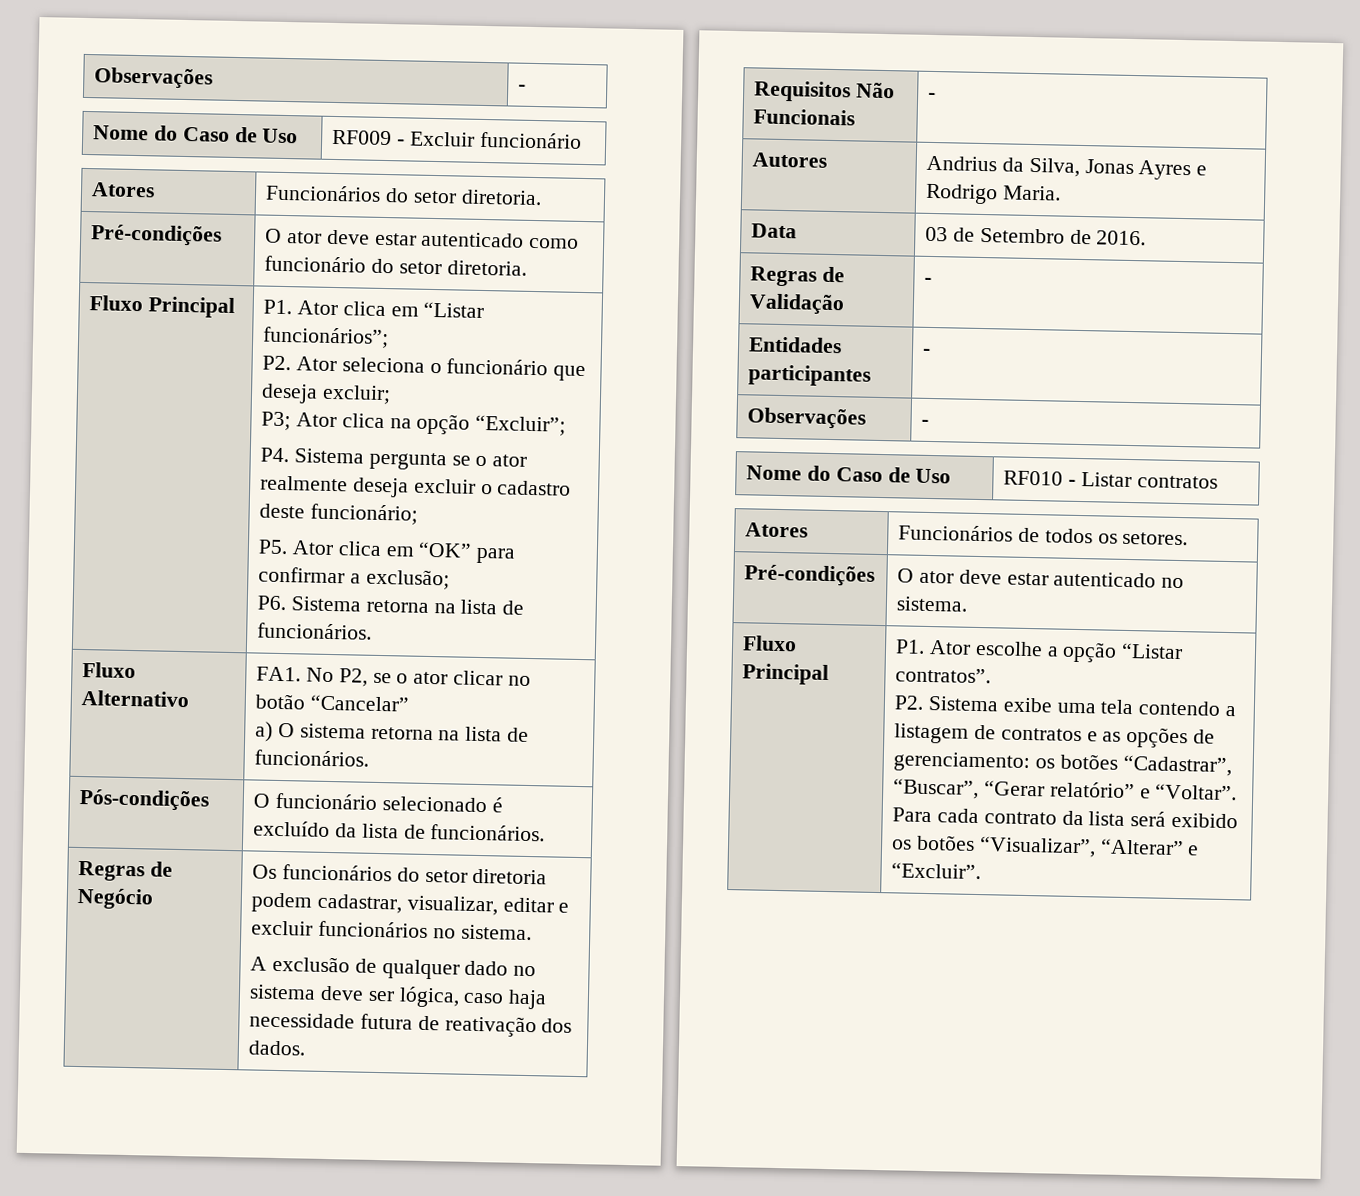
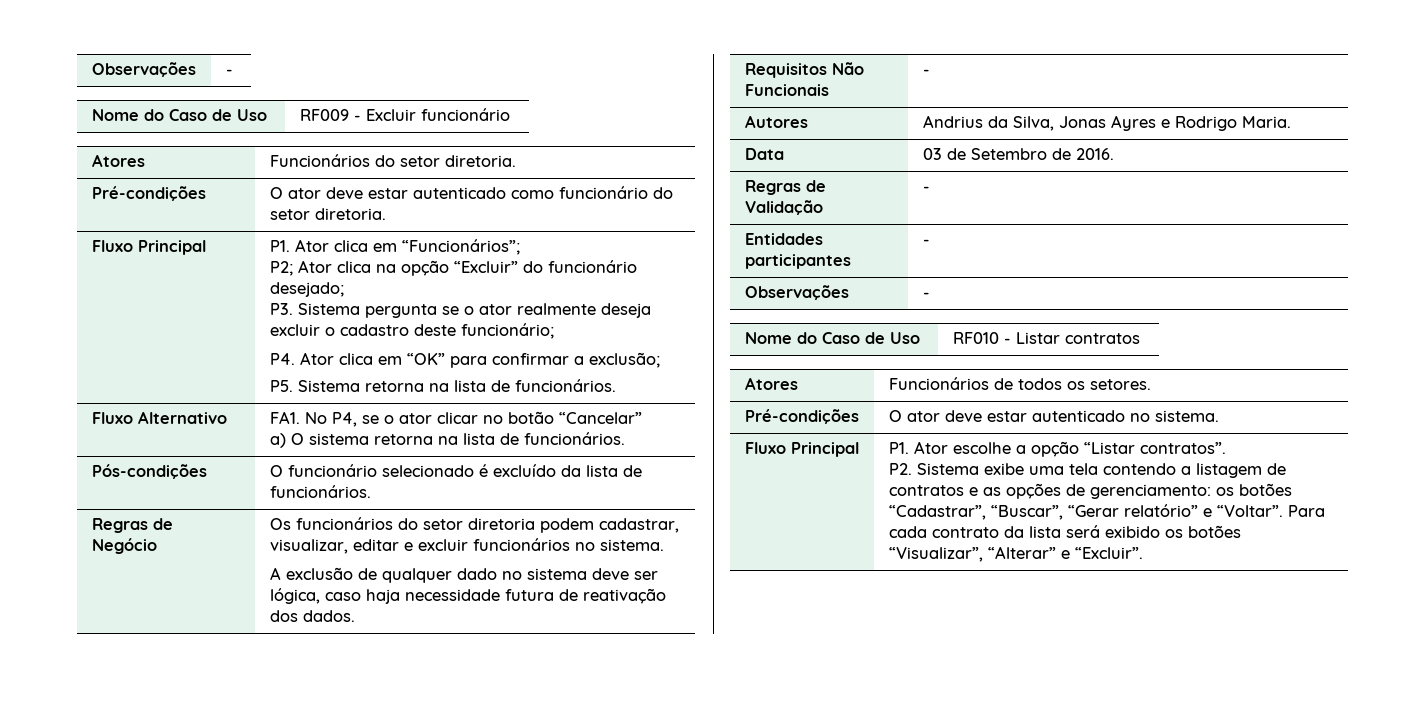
[423,301,485,319] [262,326,390,349] [262,355,587,382] [261,383,391,405] [261,411,567,436] [260,447,290,463] “Listar funcionários”; // P2. Ator seleciona o funcionário que deseja excluir; // P3; Ator clica na opção “Excluir”; // P4. -> [401,239,520,255] [269,260,637,276] [269,282,344,297] [269,303,293,315] “Funcionários”; // P2; Ator clica na opção “Excluir” do funcionário desejado; // P3.
[258,539,289,555] P5. -> [269,353,295,365] P4.
[257,595,287,611] P6. -> [269,380,293,392] P5.
[338,668,368,687] P2, -> [331,412,357,427] P4,

